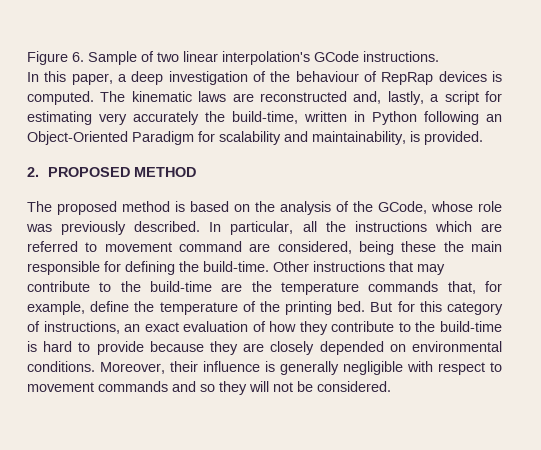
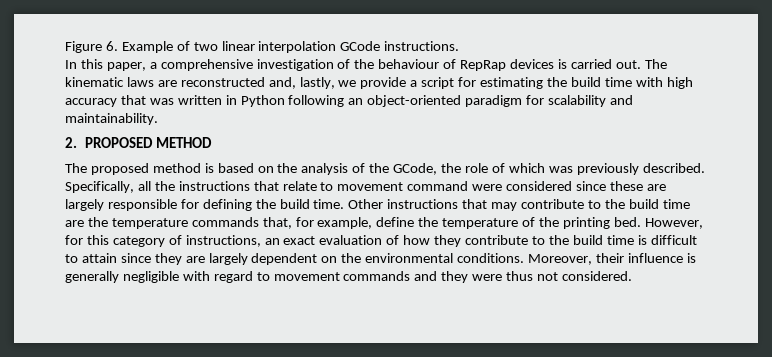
[88,51,137,65] Sample -> [121,41,173,53] Example
[222,51,310,65] interpolation's -> [258,41,337,53] interpolation
[131,71,164,85] deep -> [160,59,253,71] comprehensive
[27,91,94,105] computed. -> [570,59,641,69] carried out.
(424, 98) none -> [338,77,407,89] we provide
[99,111,298,125] very accurately the build-time, -> [546,77,693,89] [65,95,174,107] the build time with high accuracy that was
[27,131,194,145] Object-Oriented Paradigm -> [367,95,523,107] object-oriented paradigm
[312,131,483,145] maintainability, is provided. -> [65,113,158,125] maintainability.
[431,201,502,212] whose role -> [441,163,545,173] the role of which
[209,221,294,235] In particular, -> [65,181,134,193] Specifically,
[434,221,502,232] [27,241,502,255] which are referred to movement command are considered, being these the main -> [253,181,666,191] [65,199,104,211] that relate to movement command were considered since these are largely
[203,261,269,272] build-time. -> [279,199,345,209] build time.
[150,281,212,292] build-time -> [628,199,690,209] build time
[370,302,393,312] But -> [644,218,703,229] However,
[440,321,503,332] [27,341,406,355] build-time is hard to provide because they are closely depended on -> [572,235,697,245] [65,253,362,265] build time is difficult to attain since they are largely dependent on the
[438,362,485,375] respect -> [213,271,253,283] regard
[200,381,313,395] so they will not be -> [441,271,559,283] they were thus not

